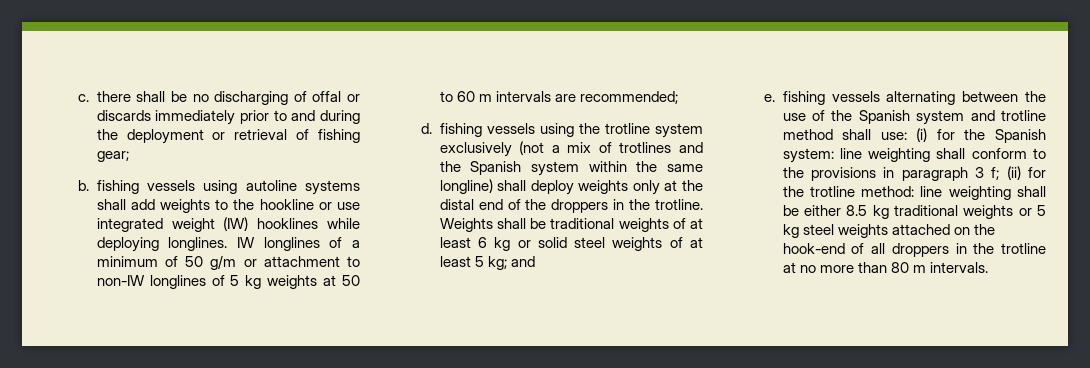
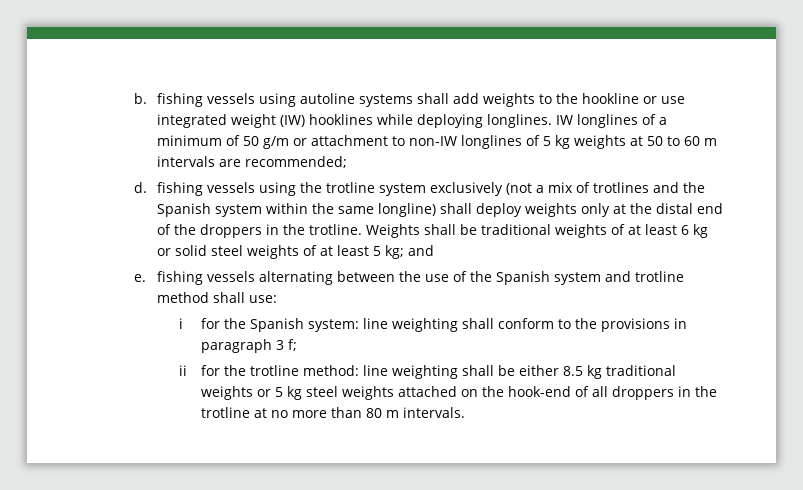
[78,91,360,105] [96,110,360,125] [96,129,360,144] [96,151,129,162] c. there shall be no discharging of offal or discards immediately prior to and during the deployment or retrieval of fishing gear; // -> (134, 98) none
[916,128,928,142] (i) -> [178,318,183,329] // i
[1006,166,1021,180] (ii) -> [178,365,187,376] // ii

